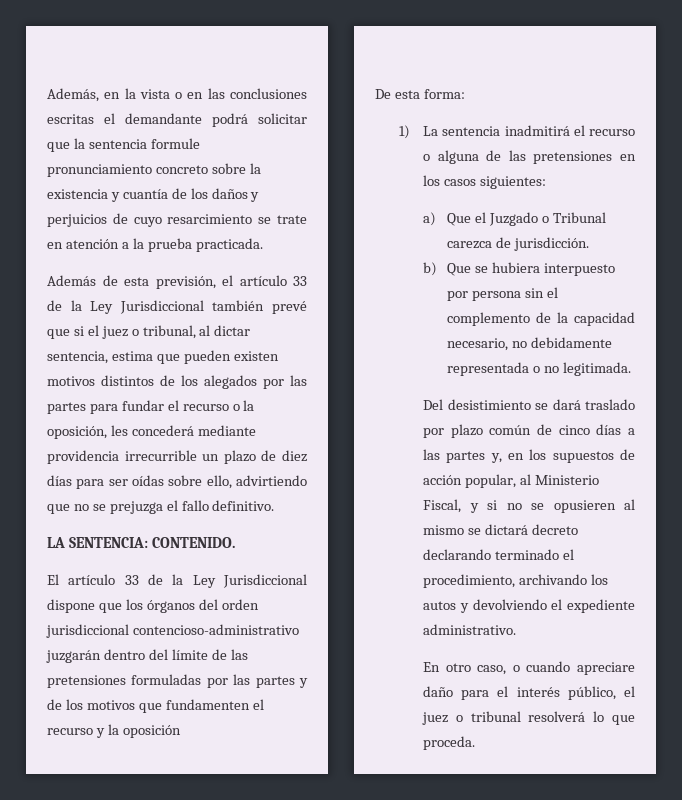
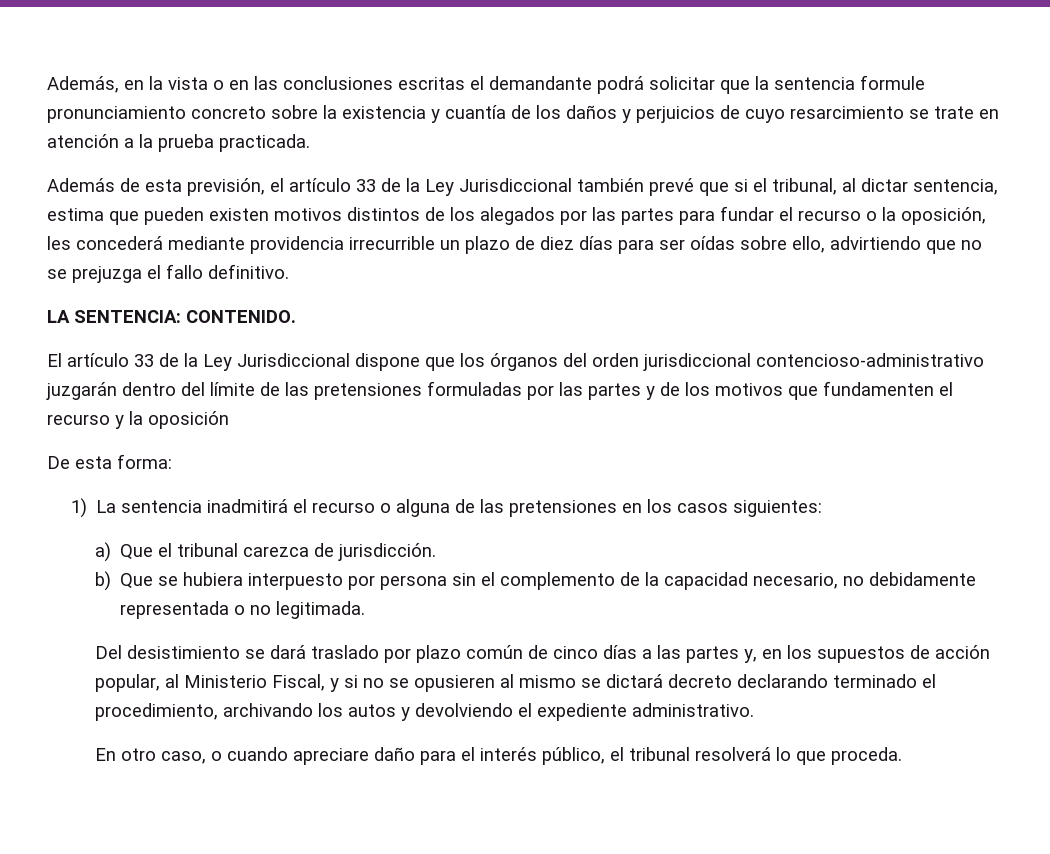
[101,326,139,339] juez o -> (767, 185) none
[488,212,606,226] Juzgado o Tribunal -> [177,543,239,557] tribunal
[422,712,463,725] juez o -> (625, 754) none

